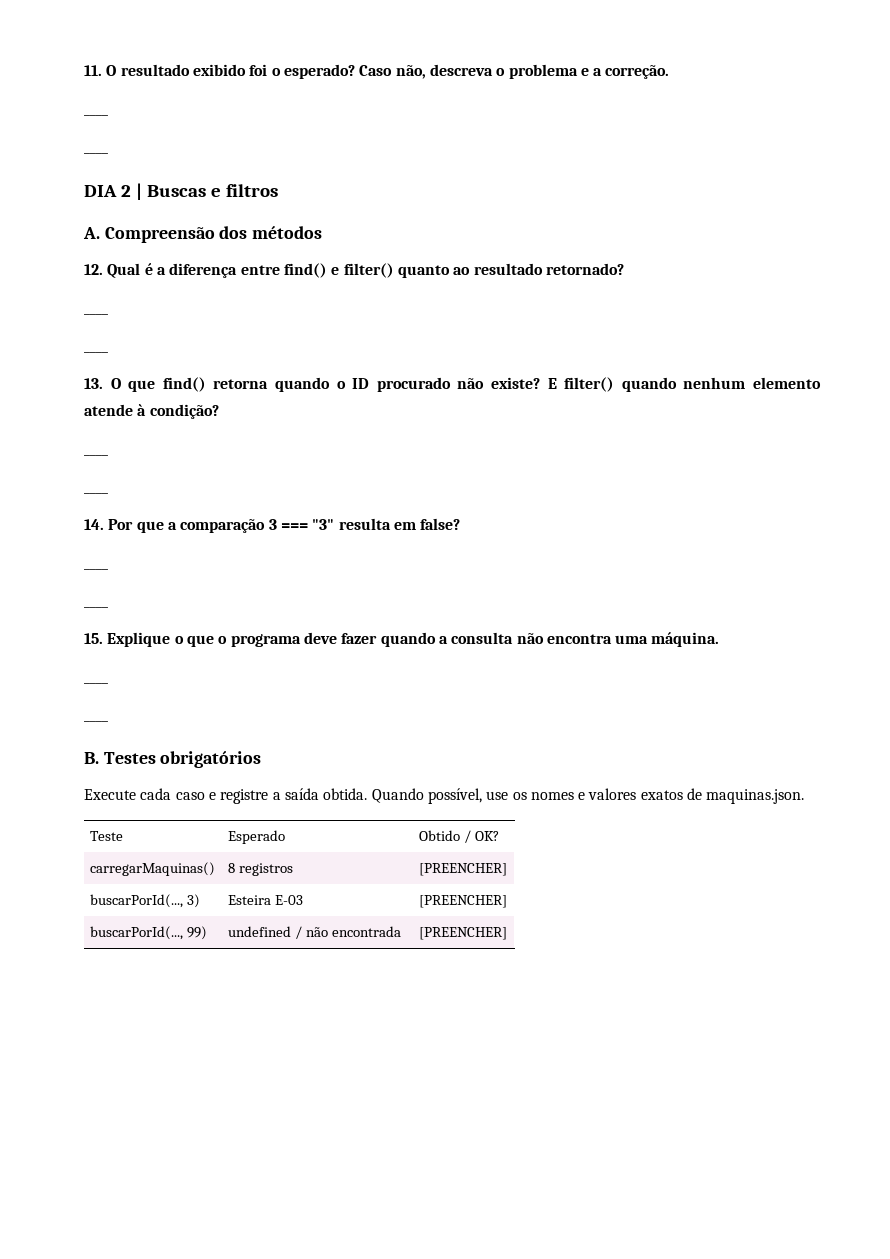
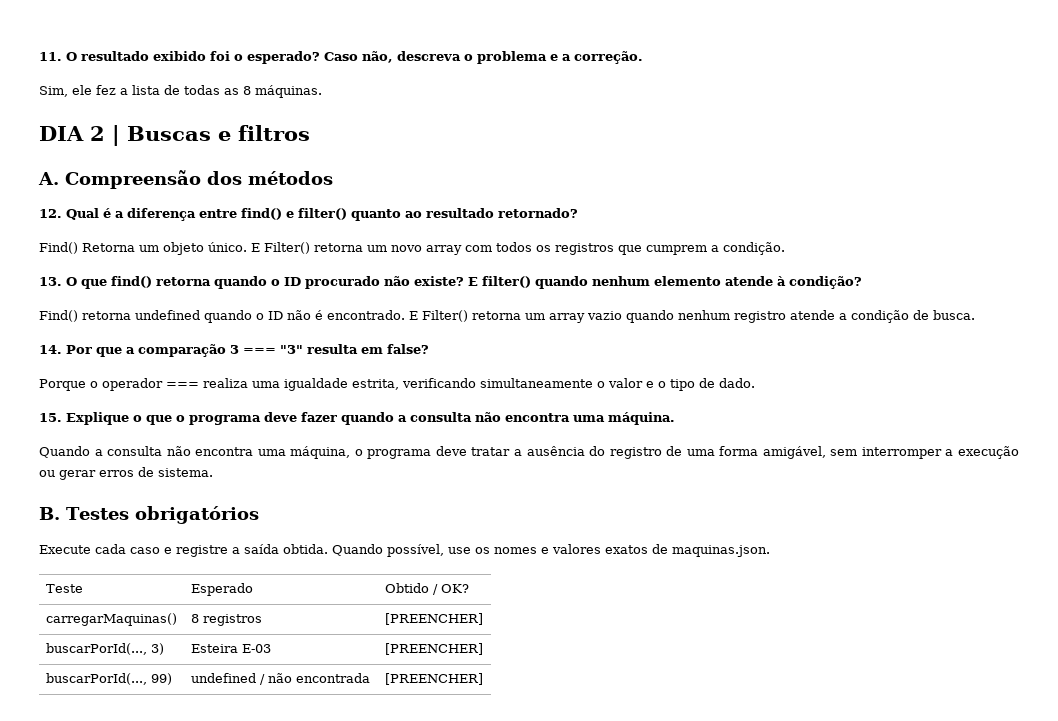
[84,114,108,116] [84,152,108,154] ____ // ____ -> [39,85,322,98] Sim, ele fez a lista de todas as 8 máquinas.
[84,313,108,315] [84,351,108,353] ____ // ____ -> [39,242,785,255] Find() Retorna um objeto único. E Filter() retorna um novo array com todos os registros que cumprem a condição.
[84,454,108,456] [84,492,108,494] ____ // ____ -> [39,310,975,323] Find() retorna undefined quando o ID não é encontrado. E Filter() retorna um array vazio quando nenhum registro atende a condição de busca.
[84,568,108,570] [84,606,108,608] ____ // ____ -> [39,378,755,391] Porque o operador === realiza uma igualdade estrita, verificando simultaneamente o valor e o tipo de dado.
[84,682,108,684] [84,720,108,722] ____ // ____ -> [39,446,1019,459] [39,467,213,480] Quando a consulta não encontra uma máquina, o programa deve tratar a ausência do registro de uma forma amigável, sem interromper a execução ou gerar erros de sistema.

